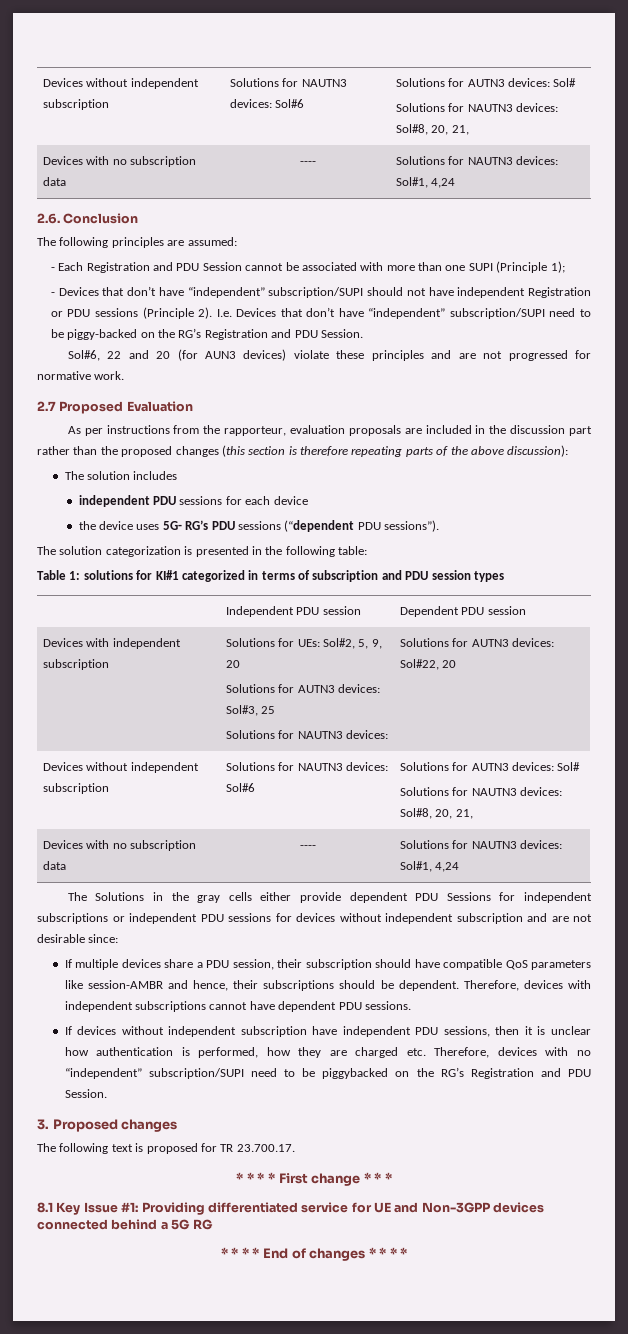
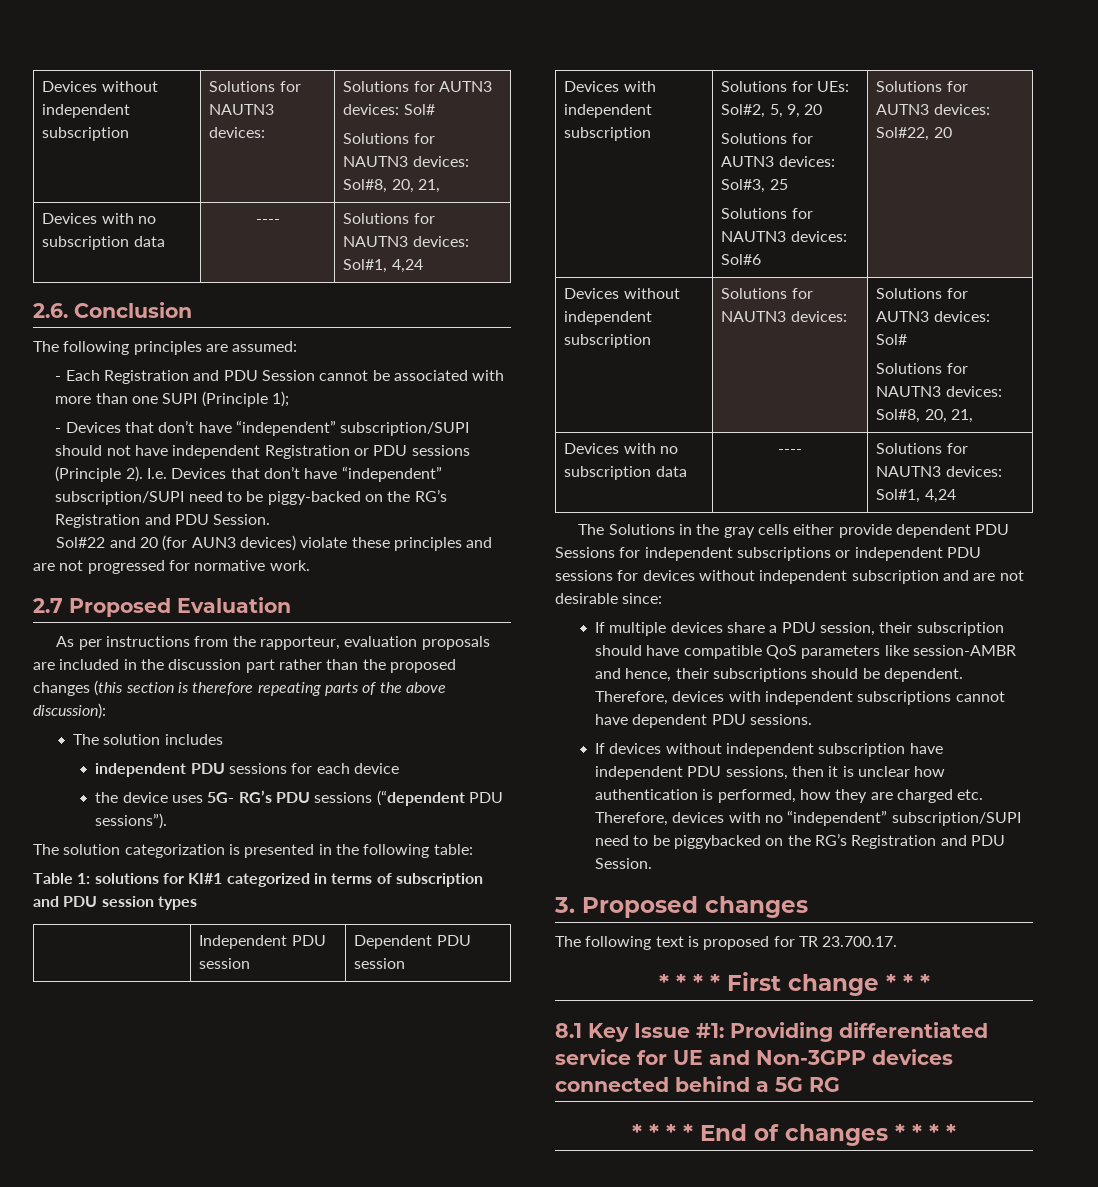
[42,78,199,89] [42,99,109,110] [229,78,347,87] [229,99,305,108] Devices without independent subscription | Solutions for NAUTN3 devices: Sol#6 -> [42,81,158,92] [42,104,131,118] [42,127,130,141] [209,81,301,92] [209,104,275,115] [209,127,266,138] Devices without independent subscription | Solutions for NAUTN3 devices:
[67,350,122,361] Sol#6, 22 -> [56,537,106,548] Sol#22
(389, 734) none -> [721,254,762,265] Sol#6
[225,783,255,792] Sol#6 -> (847, 316) none

